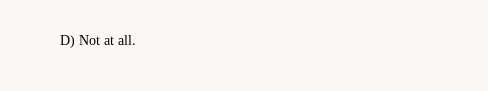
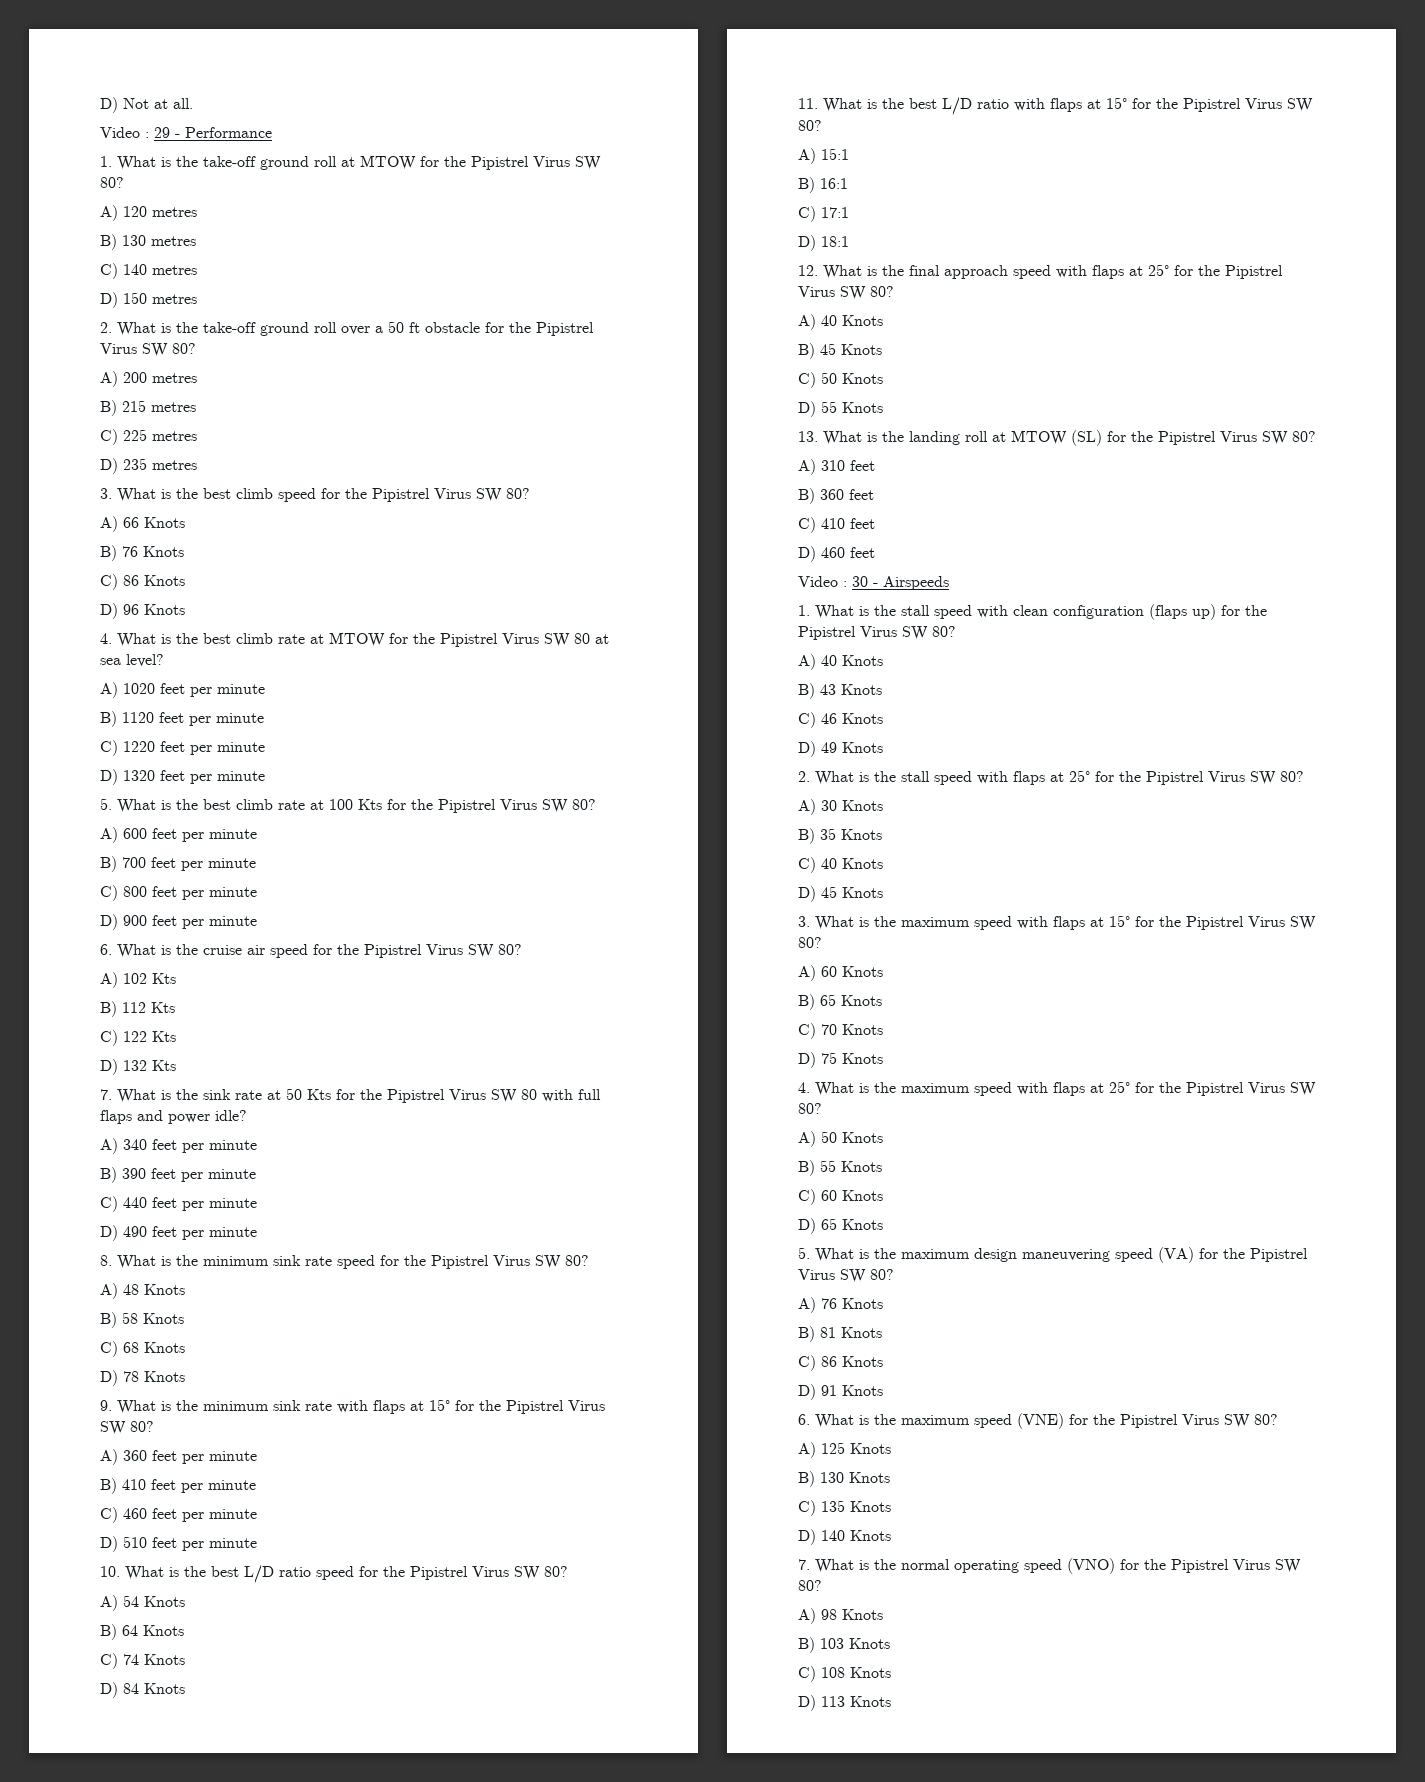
(136, 40) none -> [100,127,272,138] [100,155,601,170] [100,177,124,188] [100,205,197,221] [100,234,196,250] [100,263,197,279] [100,292,197,308] [100,321,594,336] [100,343,196,357] [100,371,197,387] [100,400,196,416] [100,429,197,445] [100,458,197,474] [100,488,530,502] [100,516,185,532] [100,545,184,561] [100,574,185,590] [100,603,185,619] [100,632,609,647] [100,654,164,667] [100,682,265,698] [100,711,264,727] [100,740,265,756] [100,769,265,785] [100,798,596,813] [100,827,257,843] [100,856,256,872] [100,885,257,901] [100,914,257,930] [100,944,522,958] [100,972,176,988] [100,1001,175,1017] [100,1030,176,1046] [100,1059,176,1075] [100,1088,601,1103] [100,1110,247,1124] [100,1138,257,1154] [100,1167,256,1183] [100,1196,257,1212] [100,1225,257,1241] [100,1255,589,1269] [100,1283,185,1299] [100,1312,184,1328] [100,1341,185,1357] [100,1370,185,1386] [100,1399,605,1414] [100,1421,154,1435] [100,1449,257,1465] [100,1478,256,1494] [100,1507,257,1523] [100,1536,257,1552] [100,1565,568,1583] [100,1595,185,1611] [100,1624,184,1640] [100,1653,185,1669] [100,1682,185,1698] [798,97,1313,115] [798,120,822,131] [798,148,849,164] [798,177,848,193] [798,206,849,222] [798,235,849,251] [798,264,1283,279] [798,286,894,300] [798,314,883,330] [798,343,882,359] [798,372,883,388] [798,401,883,417] [798,430,1316,446] [798,459,875,475] [798,488,874,504] [798,517,875,533] [798,546,875,562] [798,576,949,590] [798,604,1267,620] [798,626,956,640] [798,654,883,670] [798,683,882,699] [798,712,883,728] [798,741,883,757] [798,770,1304,785] [798,799,883,815] [798,828,882,844] [798,857,883,873] [798,886,883,902] [798,915,1316,930] [798,937,822,948] [798,965,883,981] [798,994,882,1010] [798,1023,883,1039] [798,1052,883,1068] [798,1081,1316,1096] [798,1103,822,1114] [798,1131,883,1147] [798,1160,882,1176] [798,1189,883,1205] [798,1218,883,1234] [798,1247,1308,1263] [798,1269,894,1283] [798,1297,883,1313] [798,1326,882,1342] [798,1355,883,1371] [798,1384,883,1400] [798,1413,1278,1429] [798,1442,891,1458] [798,1471,890,1487] [798,1500,891,1516] [798,1529,891,1545] [798,1558,1301,1574] [798,1580,822,1591] [798,1608,883,1624] [798,1637,890,1653] [798,1666,891,1682] [798,1695,891,1711] // Video : 29 - Performance // 1. What is the take-off ground roll at MTOW for the Pipistrel Virus SW 80? // A) 120 metres // B) 130 metres // C) 140 metres // D) 150 metres // 2. What is the take-off ground roll over a 50 ft obstacle for the Pipistrel Virus SW 80? // A) 200 metres // B) 215 metres // C) 225 metres // D) 235 metres // 3. What is the best climb speed for the Pipistrel Virus SW 80? // A) 66 Knots // B) 76 Knots // C) 86 Knots // D) 96 Knots // 4. What is the best climb rate at MTOW for the Pipistrel Virus SW 80 at sea level? // A) 1020 feet per minute // B) 1120 feet per minute // C) 1220 feet per minute // D) 1320 feet per minute // 5. What is the best climb rate at 100 Kts for the Pipistrel Virus SW 80? // A) 600 feet per minute // B) 700 feet per minute // C) 800 feet per minute // D) 900 feet per minute // 6. What is the cruise air speed for the Pipistrel Virus SW 80? // A) 102 Kts // B) 112 Kts // C) 122 Kts // D) 132 Kts // 7. What is the sink rate at 50 Kts for the Pipistrel Virus SW 80 with full flaps and power idle? // A) 340 feet per minute // B) 390 feet per minute // C) 440 feet per minute // D) 490 feet per minute // 8. What is the minimum sink rate speed for the Pipistrel Virus SW 80? // A) 48 Knots // B) 58 Knots // C) 68 Knots // D) 78 Knots // 9. What is the minimum sink rate with flaps at 15° for the Pipistrel Virus SW 80? // A) 360 feet per minute // B) 410 feet per minute // C) 460 feet per minute // D) 510 feet per minute // 10. What is the best L/D ratio speed for the Pipistrel Virus SW 80? // A) 54 Knots // B) 64 Knots // C) 74 Knots // D) 84 Knots // 11. What is the best L/D ratio with flaps at 15° for the Pipistrel Virus SW 80? // A) 15:1 // B) 16:1 // C) 17:1 // D) 18:1 // 12. What is the final approach speed with flaps at 25° for the Pipistrel Virus SW 80? // A) 40 Knots // B) 45 Knots // C) 50 Knots // D) 55 Knots // 13. What is the landing roll at MTOW (SL) for the Pipistrel Virus SW 80? // A) 310 feet // B) 360 feet // C) 410 feet // D) 460 feet // Video : 30 - Airspeeds // 1. What is the stall speed with clean configuration (flaps up) for the Pipistrel Virus SW 80? // A) 40 Knots // B) 43 Knots // C) 46 Knots // D) 49 Knots // 2. What is the stall speed with flaps at 25° for the Pipistrel Virus SW 80? // A) 30 Knots // B) 35 Knots // C) 40 Knots // D) 45 Knots // 3. What is the maximum speed with flaps at 15° for the Pipistrel Virus SW 80? // A) 60 Knots // B) 65 Knots // C) 70 Knots // D) 75 Knots // 4. What is the maximum speed with flaps at 25° for the Pipistrel Virus SW 80? // A) 50 Knots // B) 55 Knots // C) 60 Knots // D) 65 Knots // 5. What is the maximum design maneuvering speed (VA) for the Pipistrel Virus SW 80? // A) 76 Knots // B) 81 Knots // C) 86 Knots // D) 91 Knots // 6. What is the maximum speed (VNE) for the Pipistrel Virus SW 80? // A) 125 Knots // B) 130 Knots // C) 135 Knots // D) 140 Knots // 7. What is the normal operating speed (VNO) for the Pipistrel Virus SW 80? // A) 98 Knots // B) 103 Knots // C) 108 Knots // D) 113 Knots

